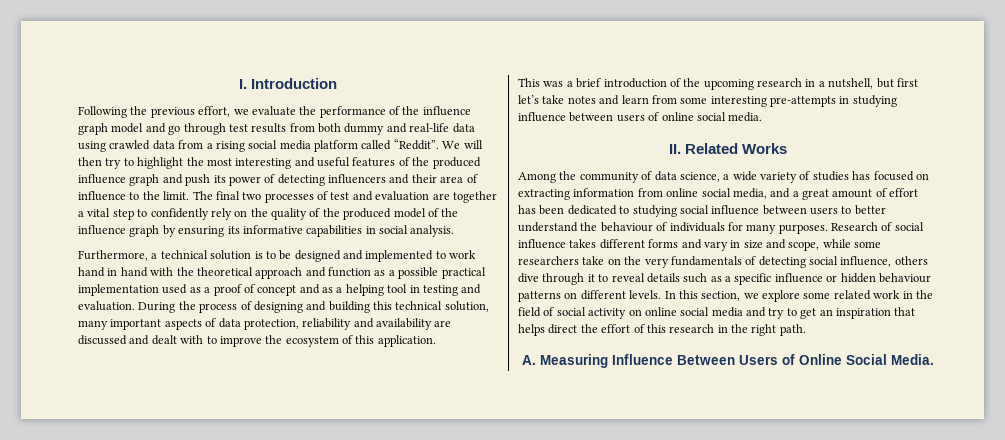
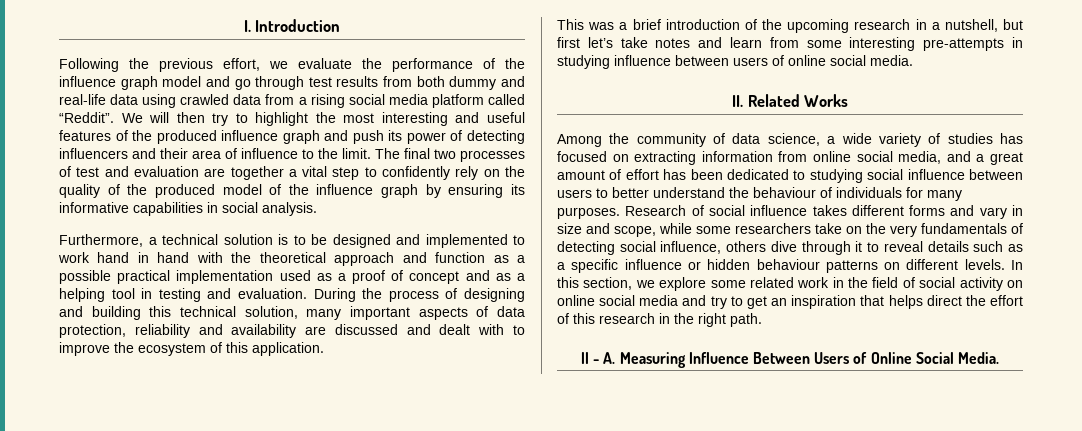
(806, 330) none -> [581,352,600,364] II -

